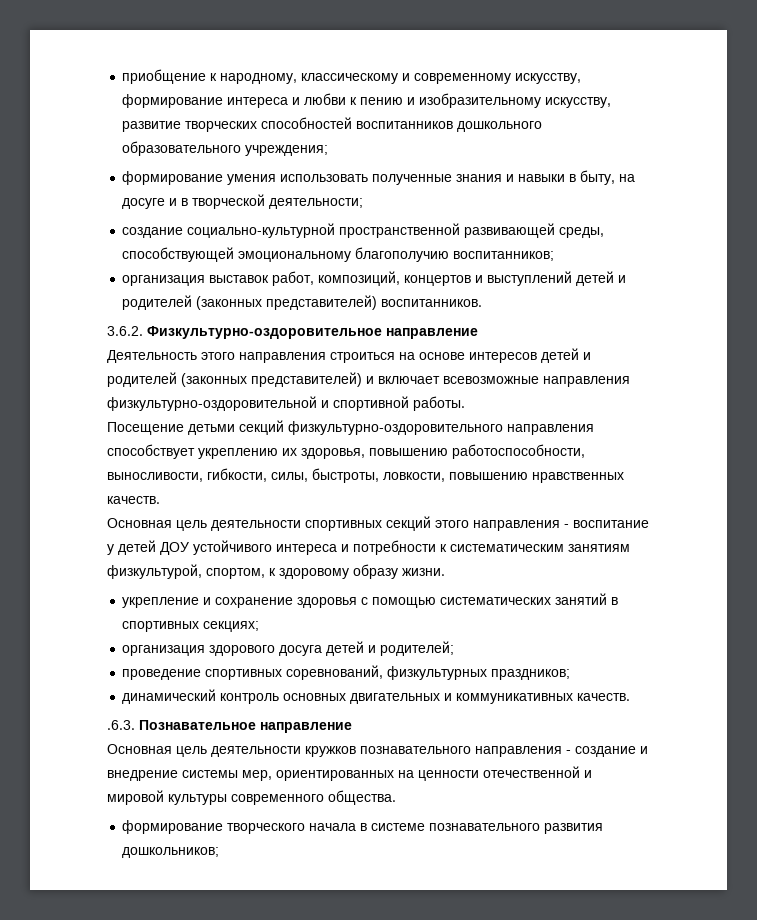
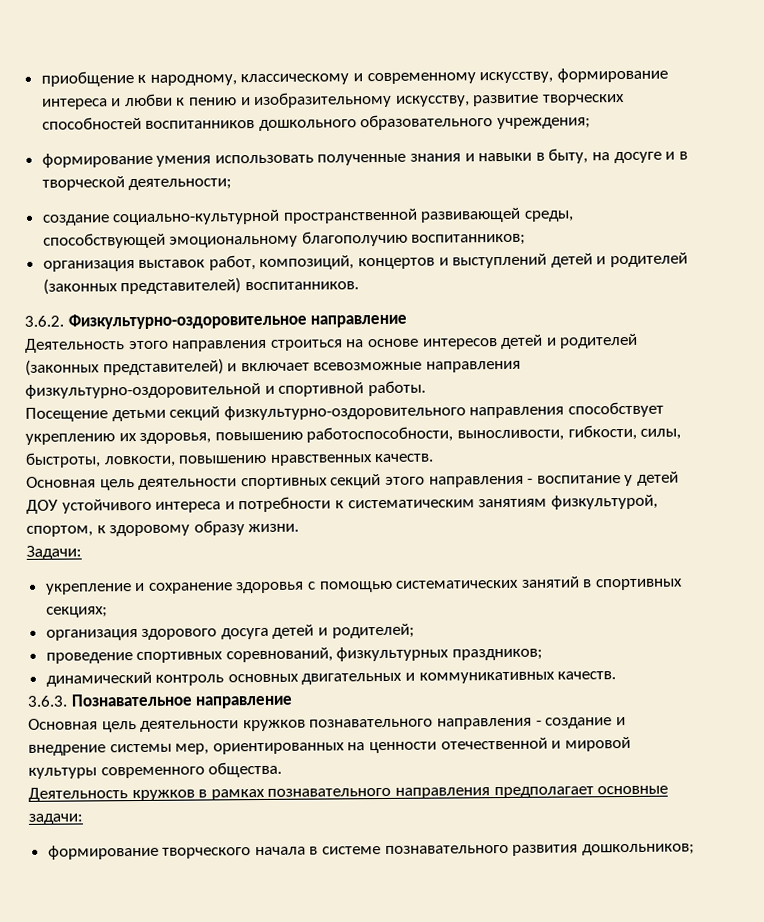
(445, 572) none -> [26,545,82,560] // Задачи:
[107,720,135,730] .6.3. -> [27,695,68,707] 3.6.3.
(396, 797) none -> [28,785,669,802] [28,813,83,825] // Деятельность кружков в рамках познавательного направления предполагает основные задачи:

